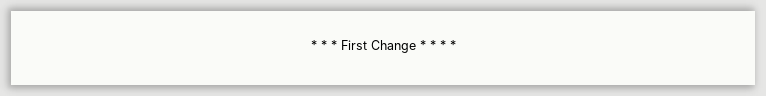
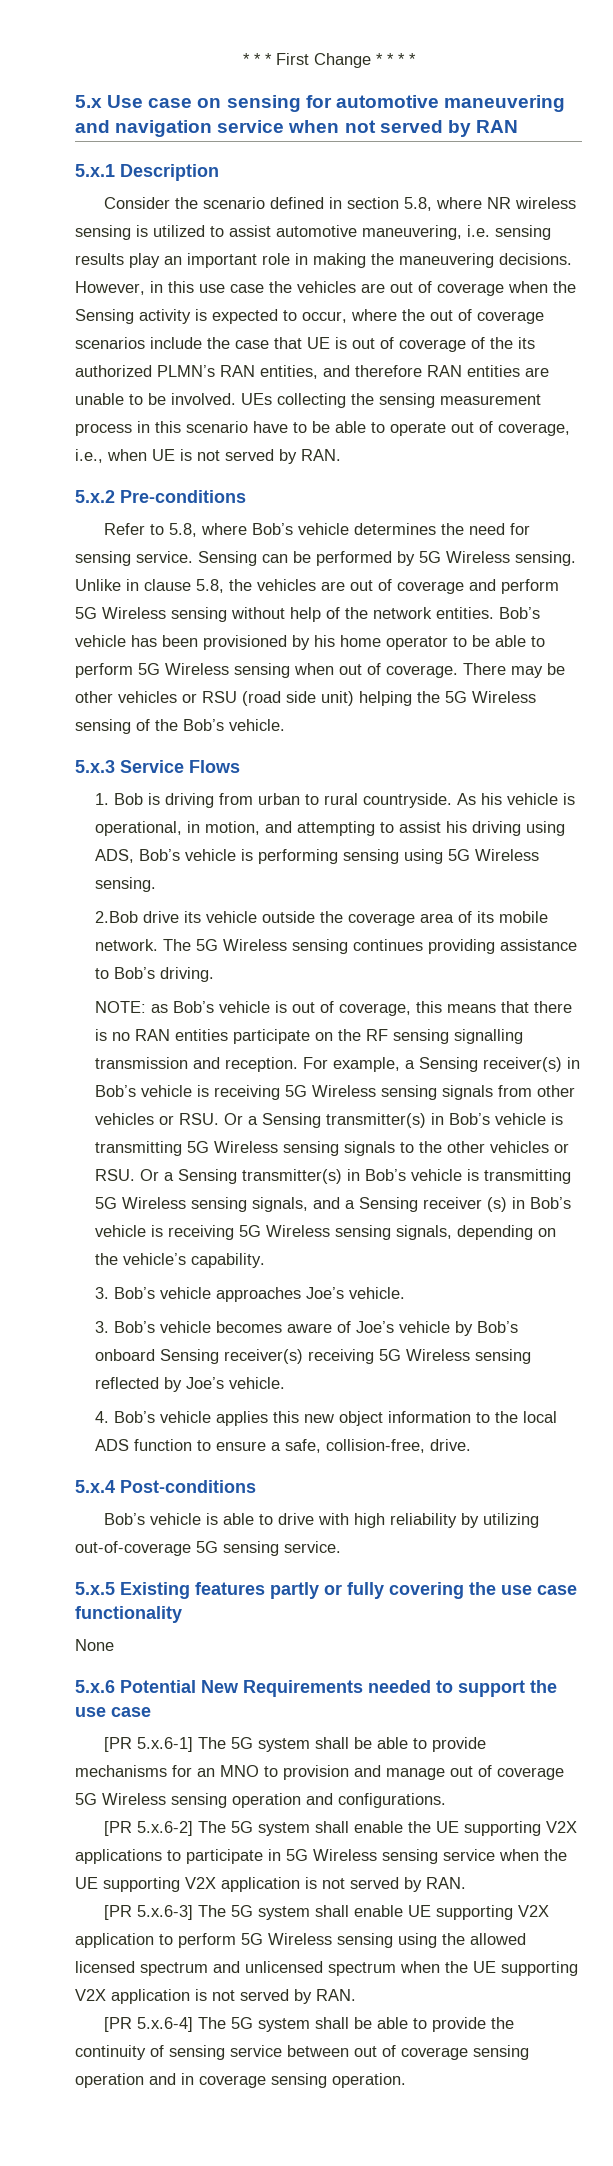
(456, 45) none -> [75,95,565,112] [75,120,518,137] [75,164,219,181] [104,197,577,211] [75,225,551,240] [75,253,572,268] [75,281,576,296] [75,309,544,324] [75,337,535,352] [75,365,549,379] [75,393,541,408] [75,421,570,436] [75,449,341,464] [75,490,246,503] [104,523,531,537] [75,551,576,566] [75,579,559,594] [75,607,540,622] [75,635,545,650] [75,663,565,678] [75,691,536,706] [75,719,285,734] [75,760,240,773] [95,793,576,808] [95,821,566,836] [95,849,540,864] [95,877,157,892] [95,911,549,926] [95,939,578,954] [95,967,215,982] [95,1001,573,1016] [95,1029,524,1044] [95,1057,581,1072] [95,1085,576,1100] [95,1113,564,1128] [95,1141,570,1156] [95,1169,572,1184] [95,1197,572,1212] [95,1225,557,1240] [95,1253,266,1268] [95,1287,406,1302] [95,1321,519,1336] [95,1349,532,1364] [95,1377,286,1392] [95,1411,558,1426] [95,1439,472,1453] [75,1480,256,1493] [104,1513,540,1528] [75,1541,341,1556] [75,1582,577,1599] [75,1606,182,1623] [75,1639,114,1651] [75,1680,557,1697] [75,1707,151,1717] [104,1737,487,1752] [75,1765,564,1780] [75,1793,446,1808] [104,1821,578,1836] [75,1849,567,1864] [75,1877,466,1892] [104,1905,550,1920] [75,1933,526,1948] [75,1961,578,1976] [75,1989,356,2004] [104,2017,515,2032] [75,2045,529,2060] [75,2073,406,2088] // 5.x Use case on sensing for automotive maneuvering and navigation service when not served by RAN // 5.x.1 Description // Consider the scenario defined in section 5.8, where NR wireless sensing is utilized to assist automotive maneuvering, i.e. sensing results play an important role in making the maneuvering decisions. However, in this use case the vehicles are out of coverage when the Sensing activity is expected to occur, where the out of coverage scenarios include the case that UE is out of coverage of the its authorized PLMN’s RAN entities, and therefore RAN entities are unable to be involved. UEs collecting the sensing measurement process in this scenario have to be able to operate out of coverage, i.e., when UE is not served by RAN. // 5.x.2 Pre-conditions // Refer to 5.8, where Bob’s vehicle determines the need for sensing service. Sensing can be performed by 5G Wireless sensing. Unlike in clause 5.8, the vehicles are out of coverage and perform 5G Wireless sensing without help of the network entities. Bob’s vehicle has been provisioned by his home operator to be able to perform 5G Wireless sensing when out of coverage. There may be other vehicles or RSU (road side unit) helping the 5G Wireless sensing of the Bob’s vehicle. // 5.x.3 Service Flows // 1. Bob is driving from urban to rural countryside. As his vehicle is operational, in motion, and attempting to assist his driving using ADS, Bob’s vehicle is performing sensing using 5G Wireless sensing. // 2.Bob drive its vehicle outside the coverage area of its mobile network. The 5G Wireless sensing continues providing assistance to Bob’s driving. // NOTE: as Bob’s vehicle is out of coverage, this means that there is no RAN entities participate on the RF sensing signalling transmission and reception. For example, a Sensing receiver(s) in Bob’s vehicle is receiving 5G Wireless sensing signals from other vehicles or RSU. Or a Sensing transmitter(s) in Bob’s vehicle is transmitting 5G Wireless sensing signals to the other vehicles or RSU. Or a Sensing transmitter(s) in Bob’s vehicle is transmitting 5G Wireless sensing signals, and a Sensing receiver (s) in Bob’s vehicle is receiving 5G Wireless sensing signals, depending on the vehicle’s capability. // 3. Bob’s vehicle approaches Joe’s vehicle. // 3. Bob’s vehicle becomes aware of Joe’s vehicle by Bob’s onboard Sensing receiver(s) receiving 5G Wireless sensing reflected by Joe’s vehicle. // 4. Bob’s vehicle applies this new object information to the local ADS function to ensure a safe, collision-free, drive. // 5.x.4 Post-conditions // Bob’s vehicle is able to drive with high reliability by utilizing out-of-coverage 5G sensing service. // 5.x.5 Existing features partly or fully covering the use case functionality // None // 5.x.6 Potential New Requirements needed to support the use case // [PR 5.x.6-1] The 5G system shall be able to provide mechanisms for an MNO to provision and manage out of coverage 5G Wireless sensing operation and configurations. // [PR 5.x.6-2] The 5G system shall enable the UE supporting V2X applications to participate in 5G Wireless sensing service when the UE supporting V2X application is not served by RAN. // [PR 5.x.6-3] The 5G system shall enable UE supporting V2X application to perform 5G Wireless sensing using the allowed licensed spectrum and unlicensed spectrum when the UE supporting V2X application is not served by RAN. // [PR 5.x.6-4] The 5G system shall be able to provide the continuity of sensing service between out of coverage sensing operation and in coverage sensing operation.

